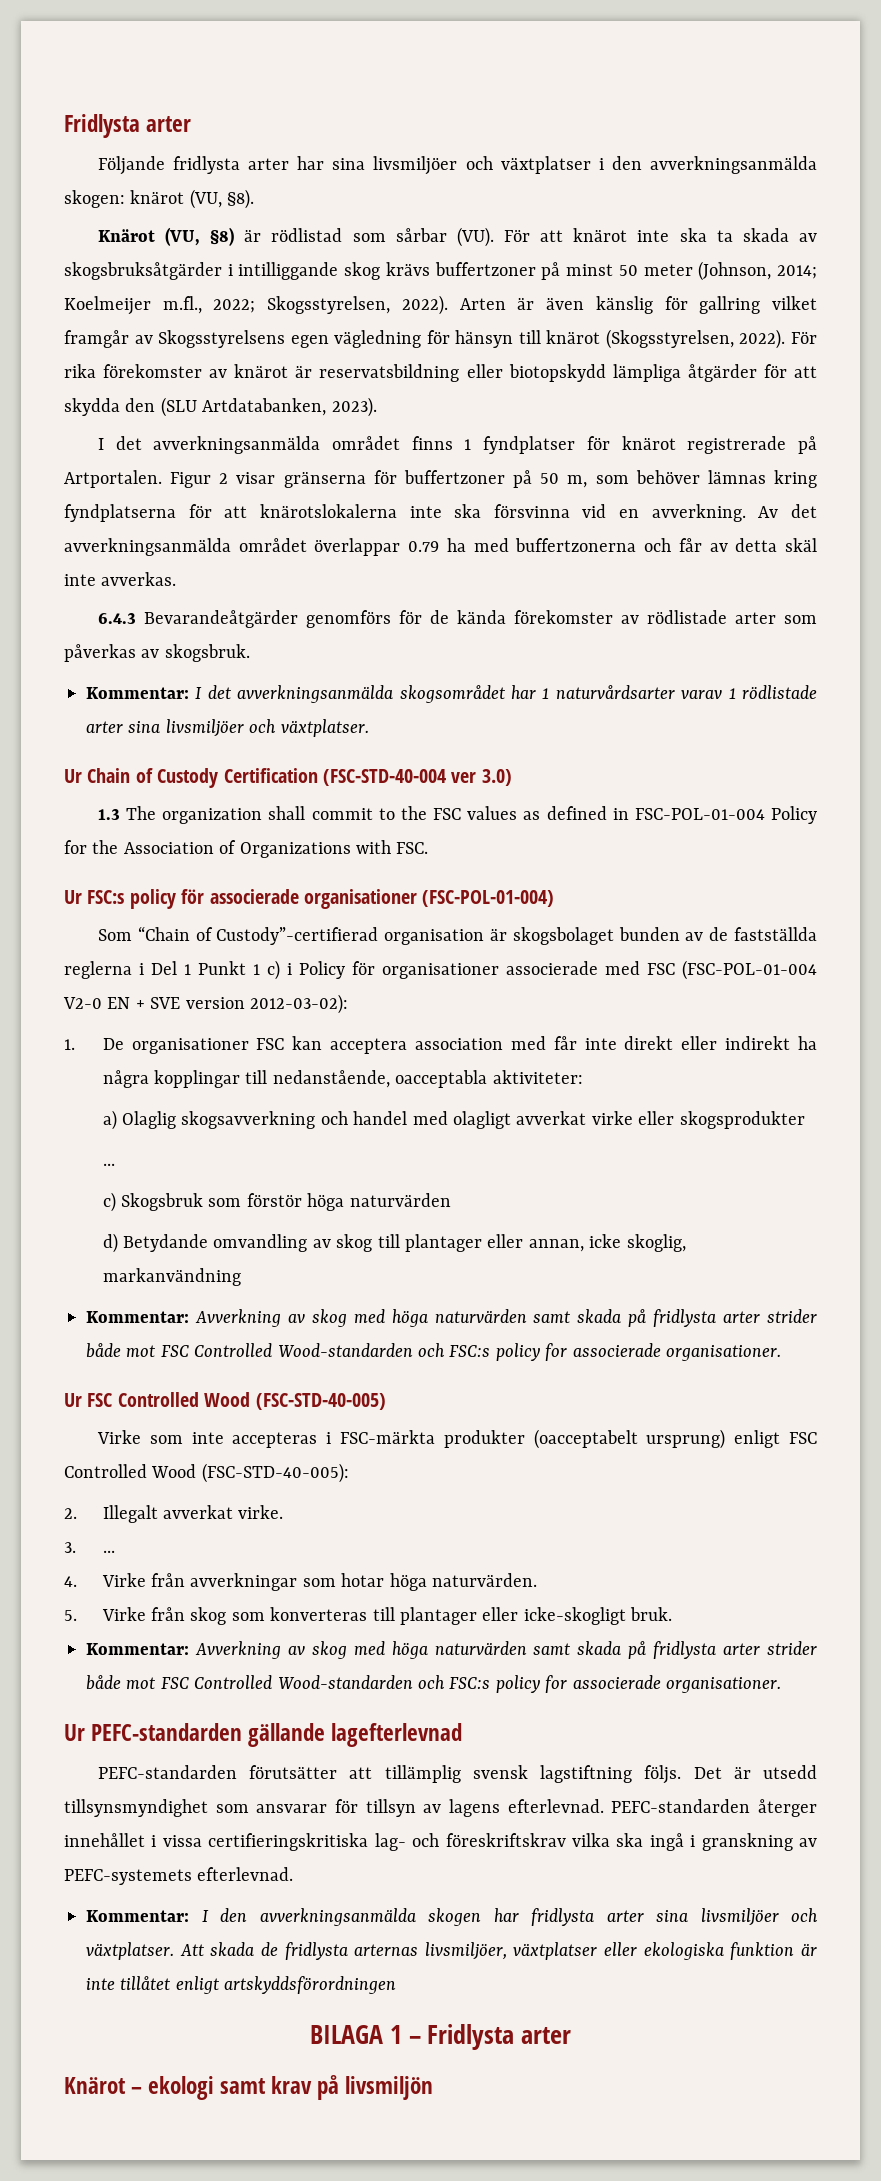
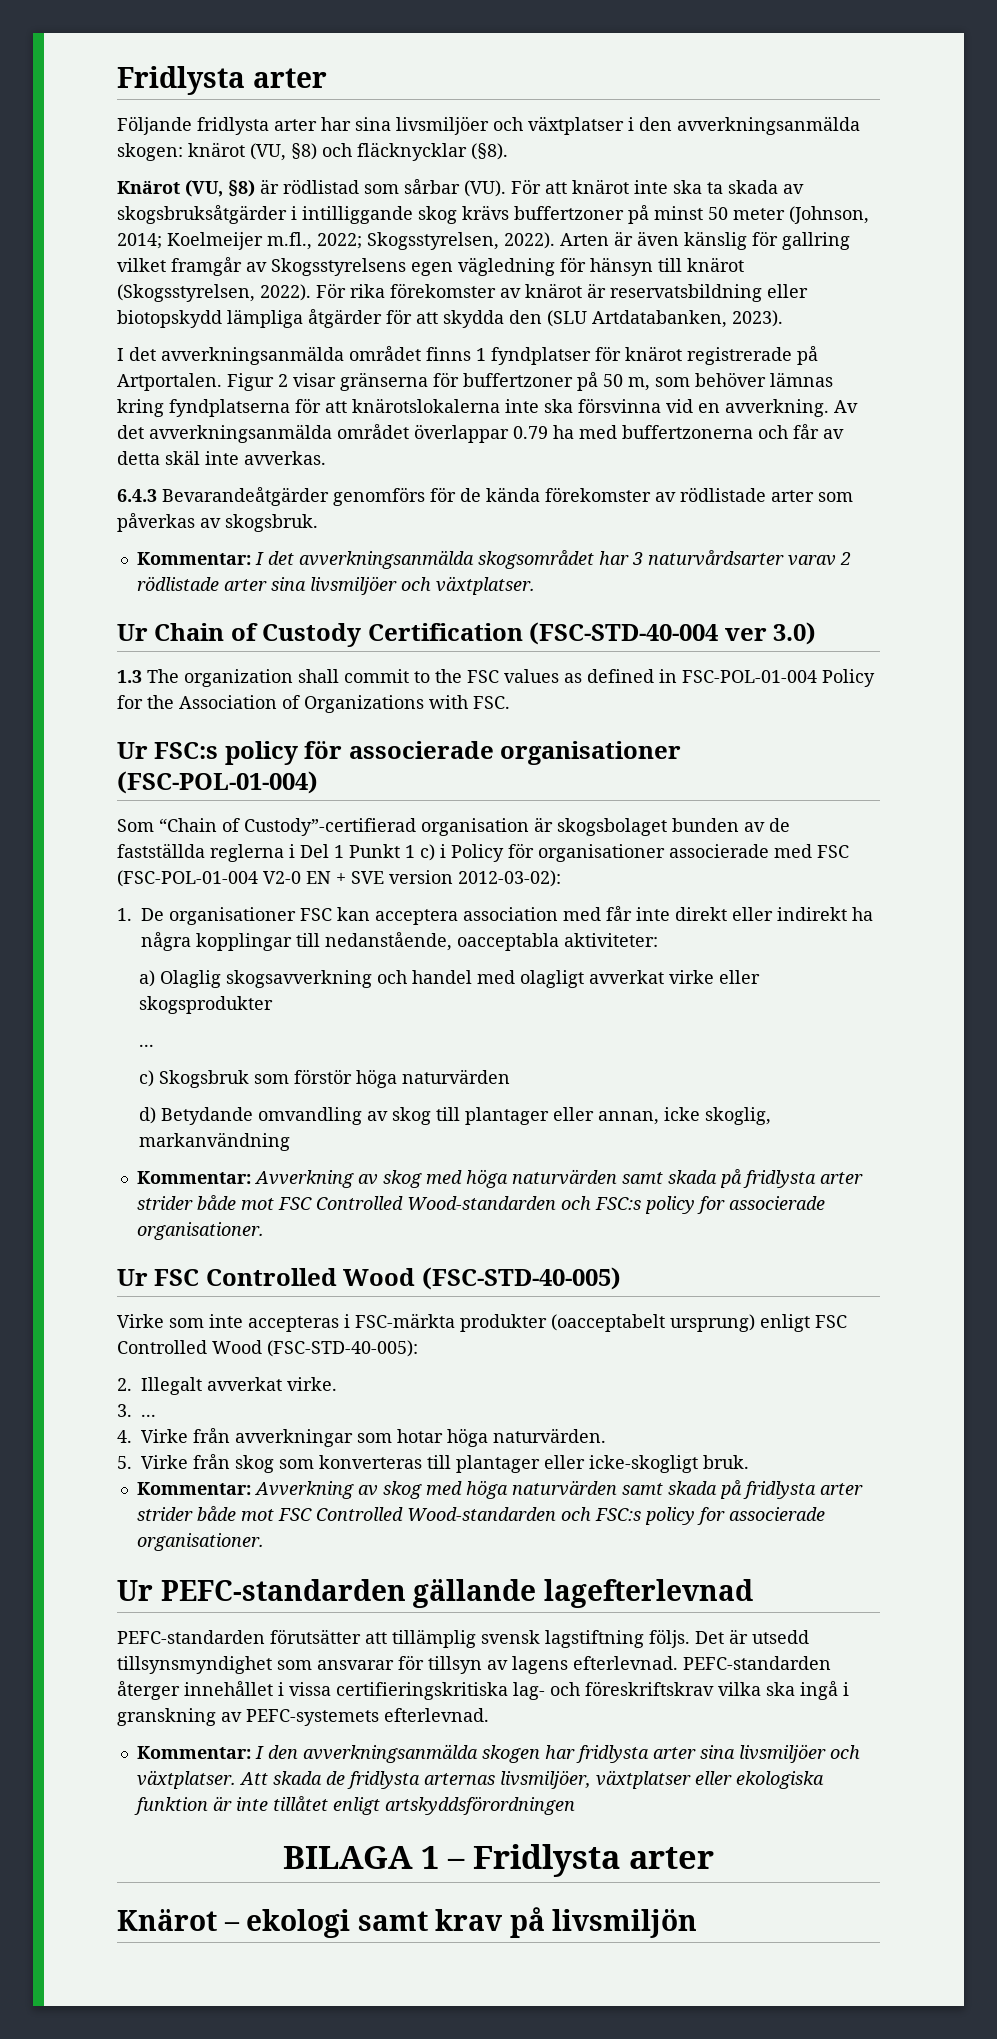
[227,189,255,209] §8). -> [291,142,508,161] §8) och fläcknycklar (§8).
[542,688,550,699] 1 -> [631,552,643,565] 3
[728,688,736,699] 1 -> [839,552,851,565] 2

